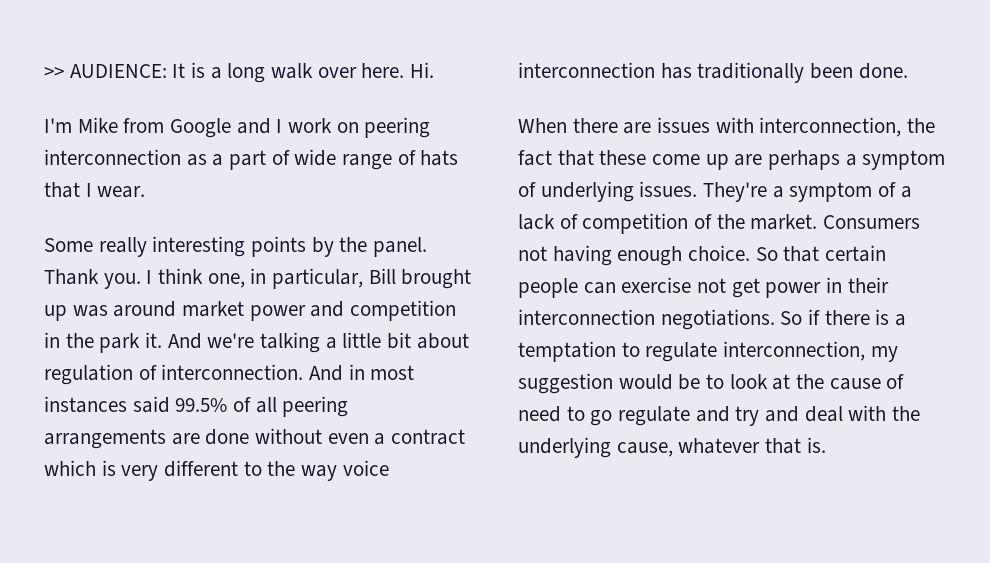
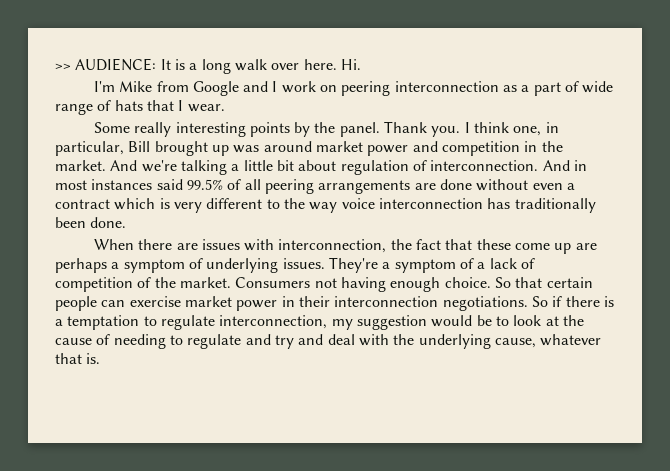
[99,332,163,353] park it. -> [55,160,106,171] market.
[697,278,760,298] not get -> [184,296,232,307] market
[518,406,613,426] need to go -> [113,334,183,349] needing to

